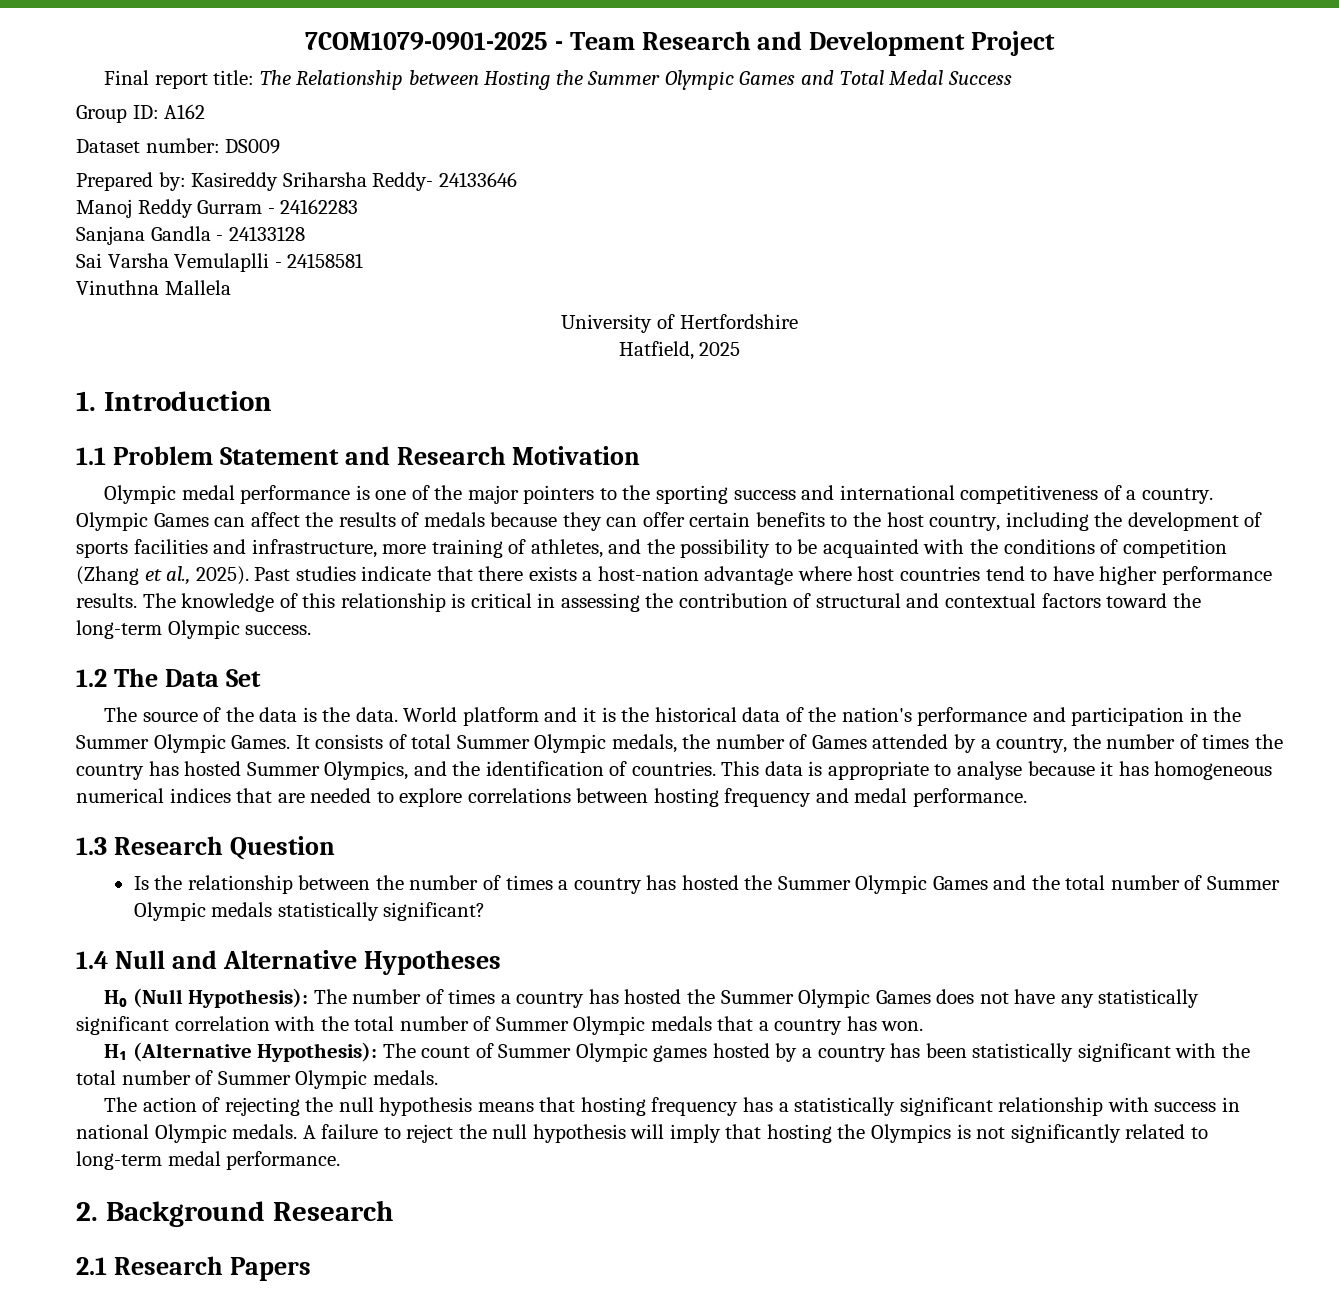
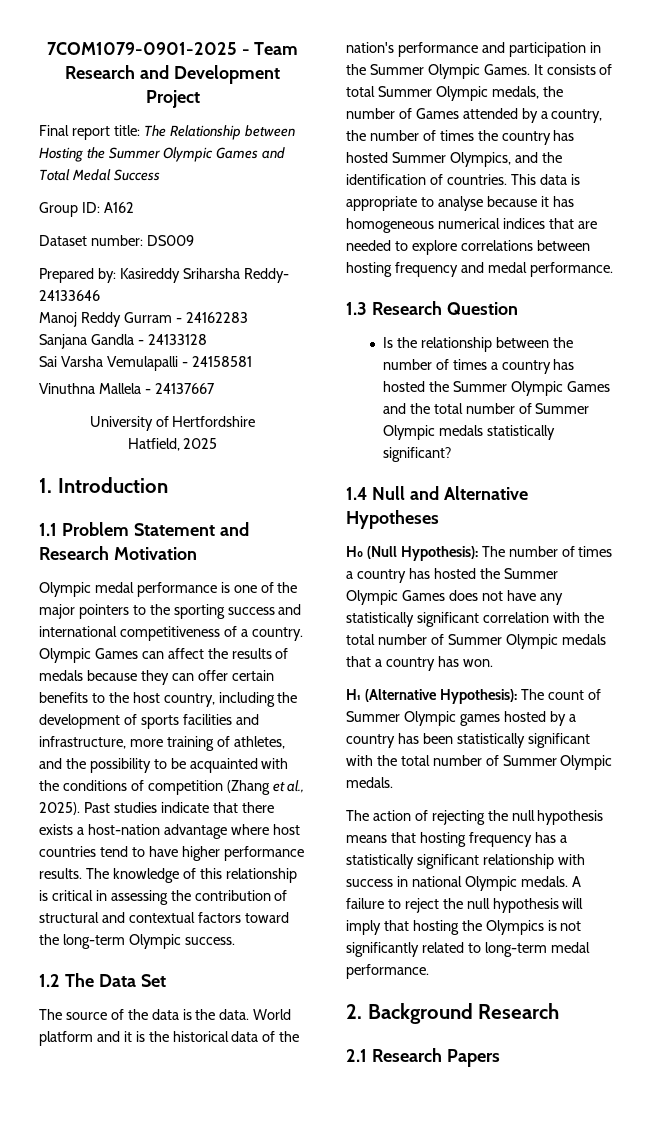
[174,253,270,272] Vemulaplli -> [106,356,178,371] Vemulapalli
(231, 287) none -> [144,383,215,394] - 24137667

